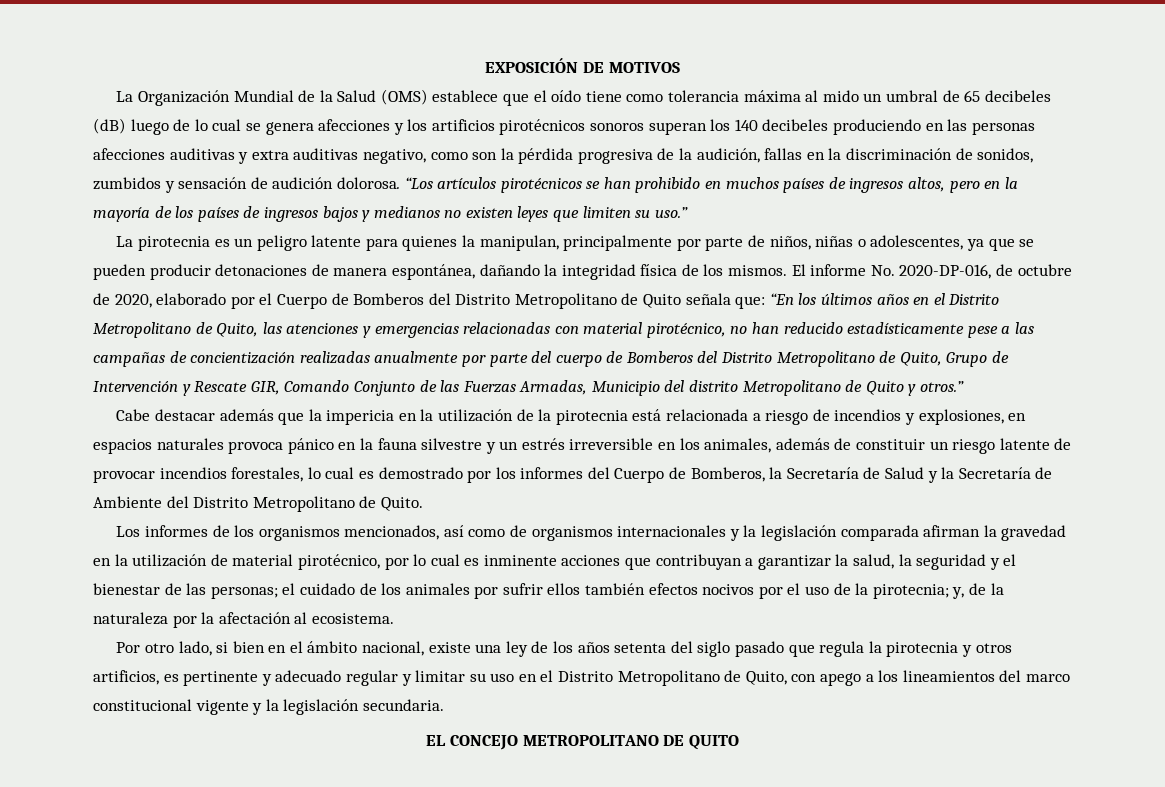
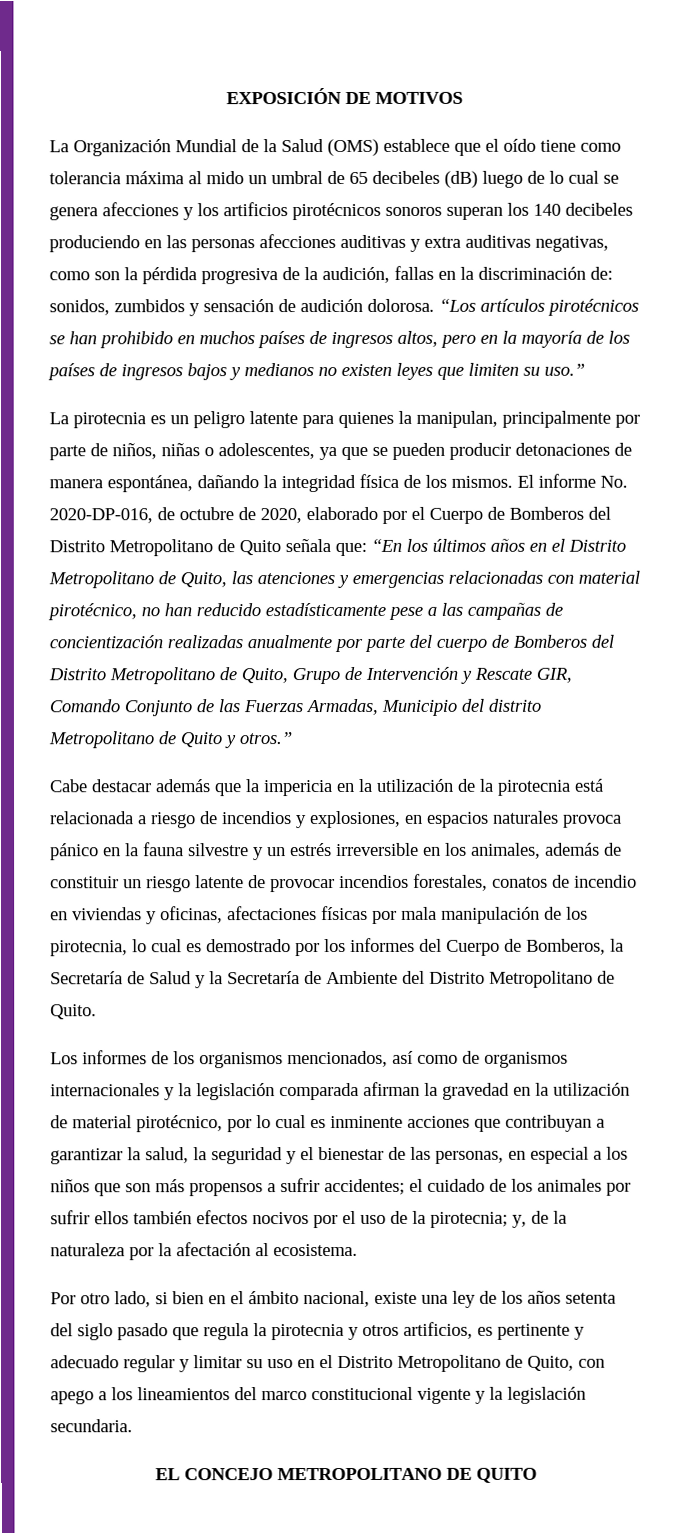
[362,149,426,164] negativo, -> [535,235,609,252] negativas,
[955,148,973,160] de -> [590,266,613,280] de:
(304, 474) none -> [492,874,637,888] [50,905,588,925] [50,940,128,957] conatos de incendio en viviendas y oficinas, afectaciones físicas por mala manipulación de los pirotecnia,
[210,586,278,599] personas; -> [435,1146,628,1164] [50,1178,405,1197] personas, en especial a los niños que son más propensos a sufrir accidentes;

